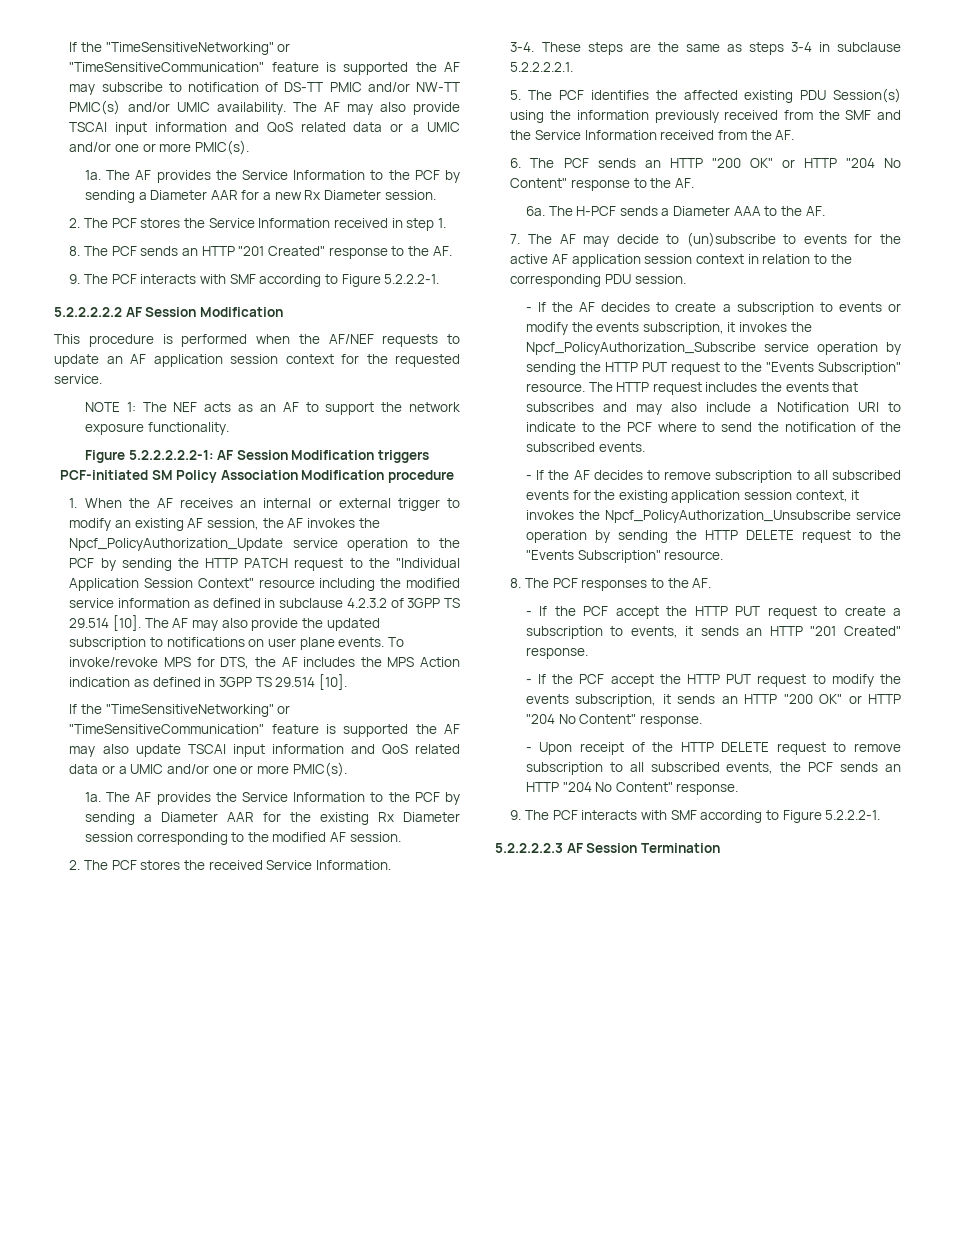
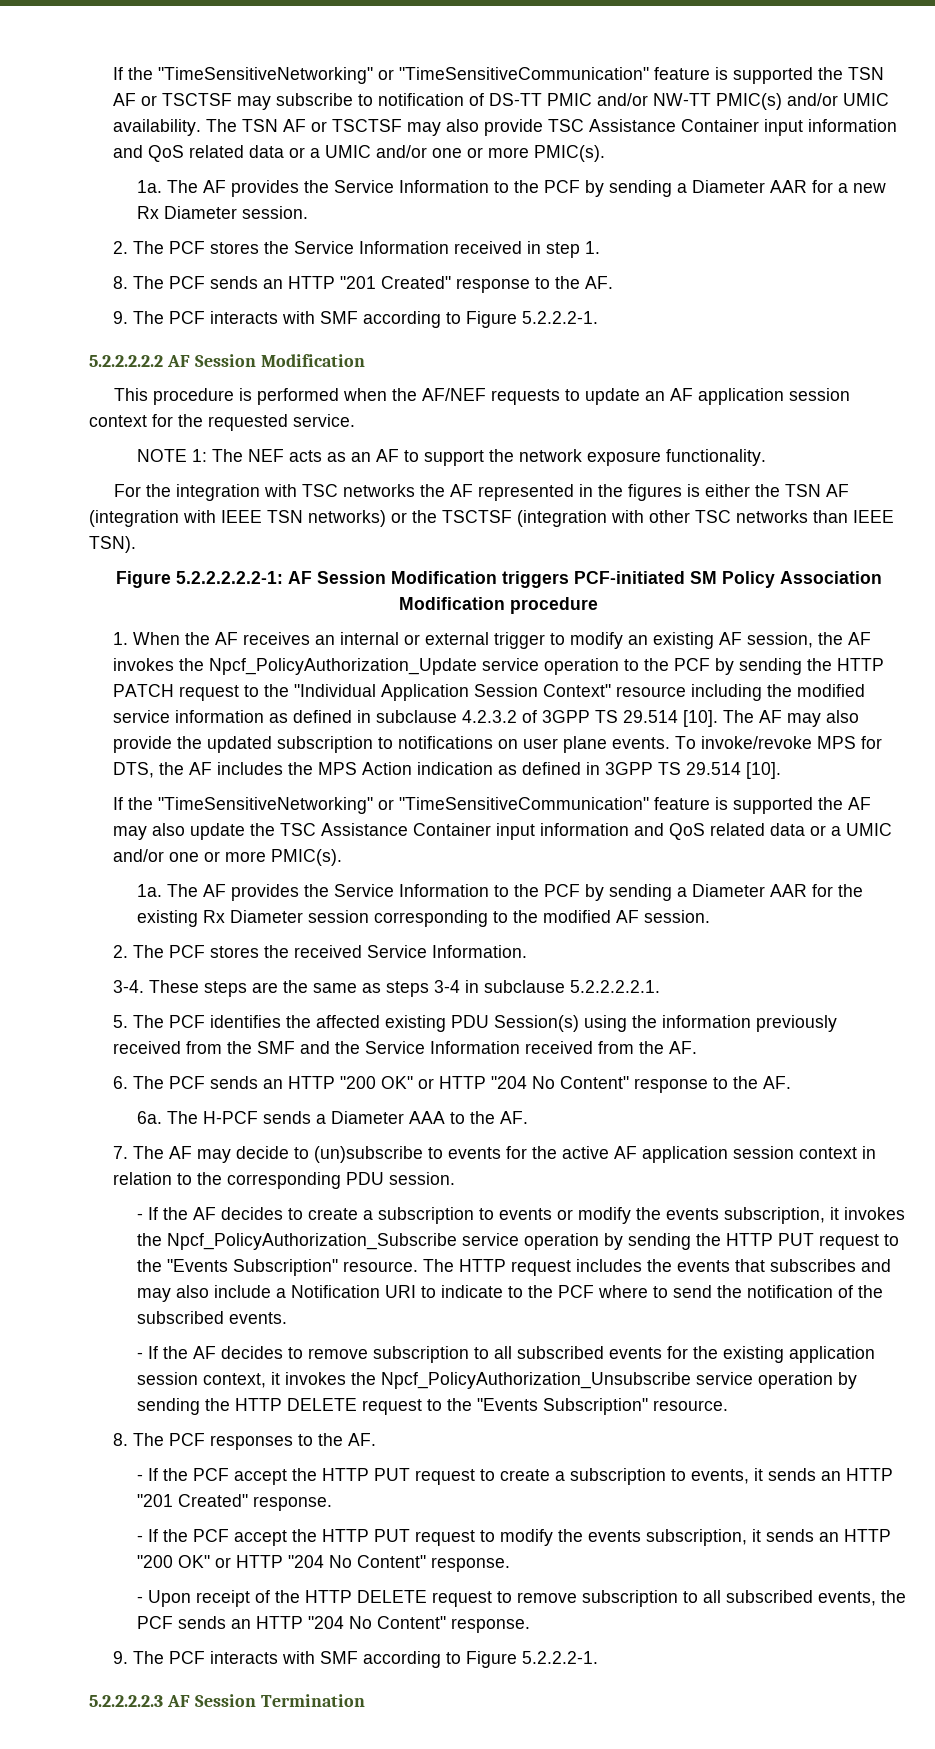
[69,42,291,55] [69,62,461,75] If the "TimeSensitiveNetworking" or "TimeSensitiveCommunication" feature is supported the AF -> [113,67,885,84] [113,93,233,106] If the "TimeSensitiveNetworking" or "TimeSensitiveCommunication" feature is supported the TSN AF or TSCTSF
[323,102,460,115] [69,122,108,132] AF may also provide TSCAI -> [242,119,760,136] TSN AF or TSCTSF may also provide TSC Assistance Container
(229, 428) none -> [114,484,850,501] [89,510,894,527] [89,536,136,553] // For the integration with TSC networks the AF represented in the figures is either the TSN AF (integration with IEEE TSN networks) or the TSCTSF (integration with other TSC networks than IEEE TSN).
[187,744,226,754] TSCAI -> [250,823,492,836] the TSC Assistance Container

